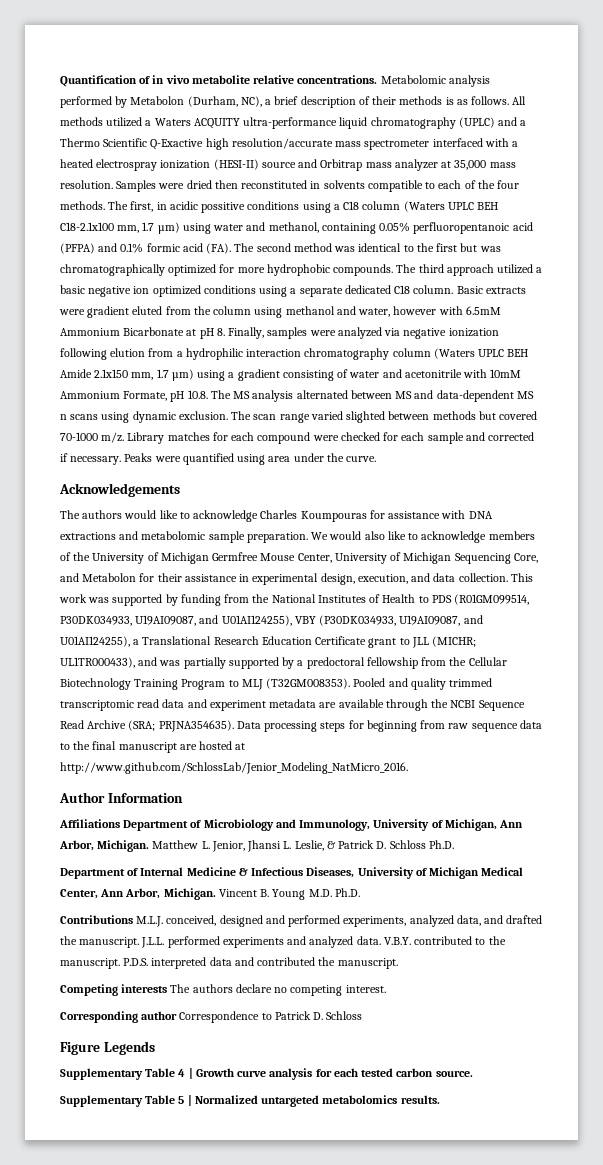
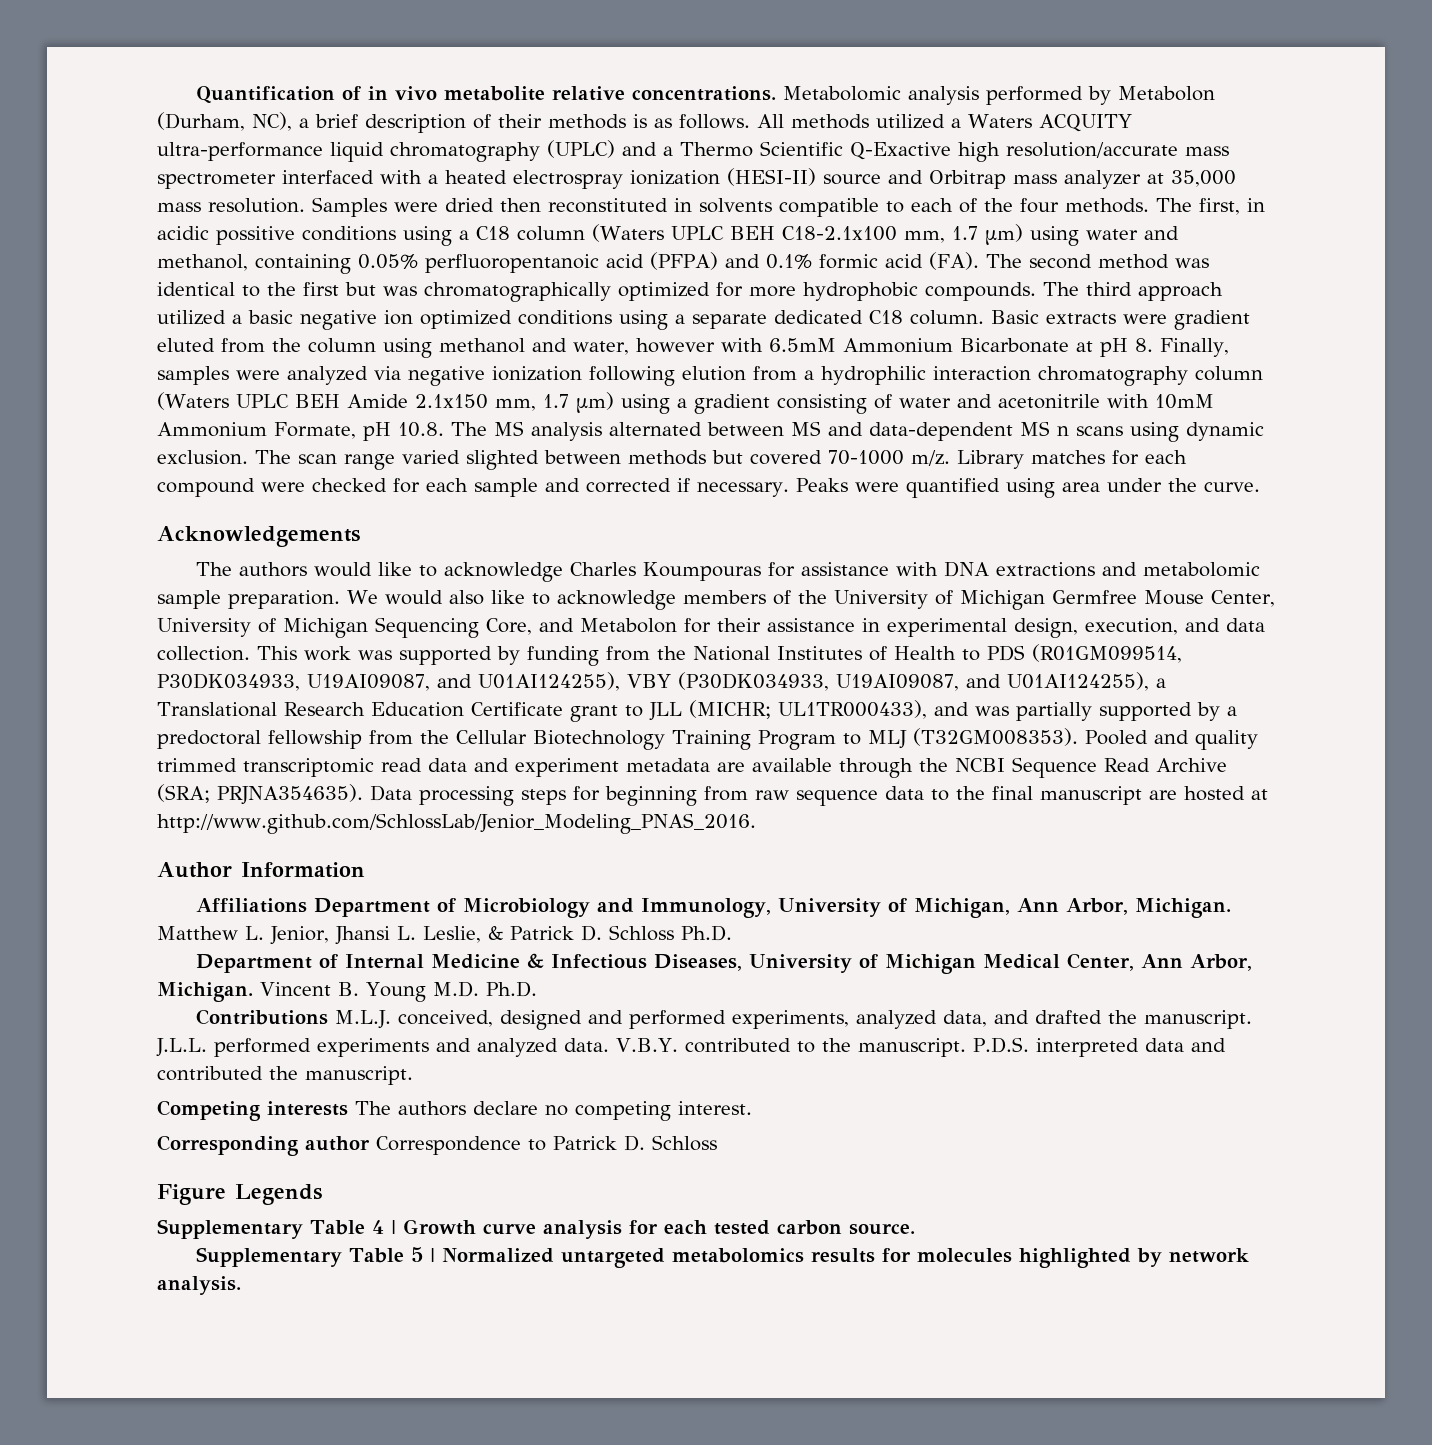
[60,762,408,774] http://www.github.com/SchlossLab/Jenior_Modeling_NatMicro_2016. -> [157,813,756,834] http://www.github.com/SchlossLab/Jenior_Modeling_PNAS_2016.
[400,1095,440,1104] results. -> [811,1248,1250,1268] [157,1276,241,1295] results for molecules highlighted by network analysis.

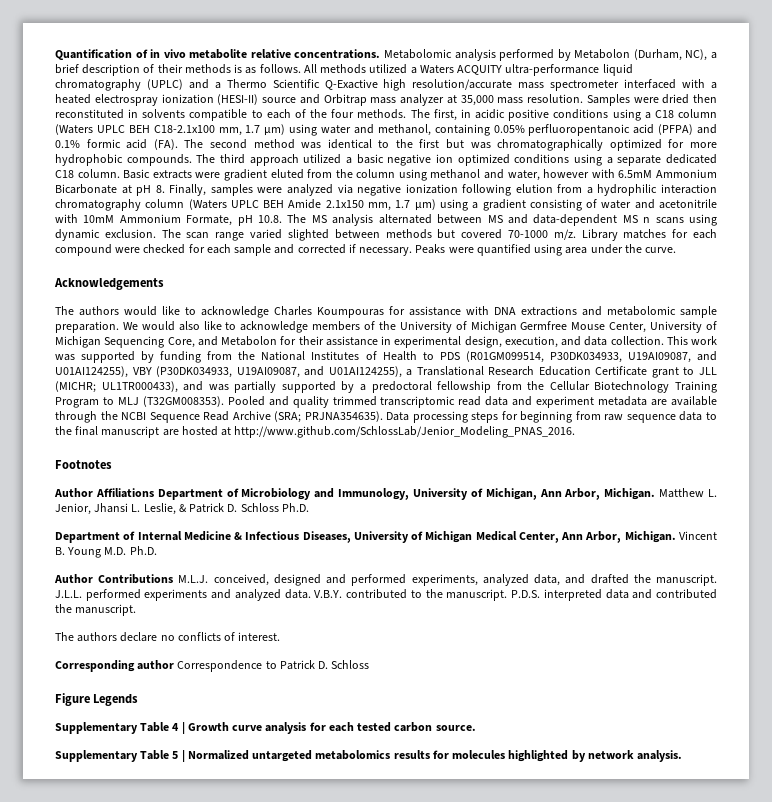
[216,226,295,245] possitive -> [508,109,550,121] positive
[157,862,365,878] // Author Information // -> [55,460,112,469] [54,488,93,497] // Footnotes // Author
(537, 989) none -> [54,574,93,583] Author
[157,1100,348,1121] Competing interests -> (137, 610) none
[575,1101,671,1121] competing -> [177,632,236,641] conflicts of

